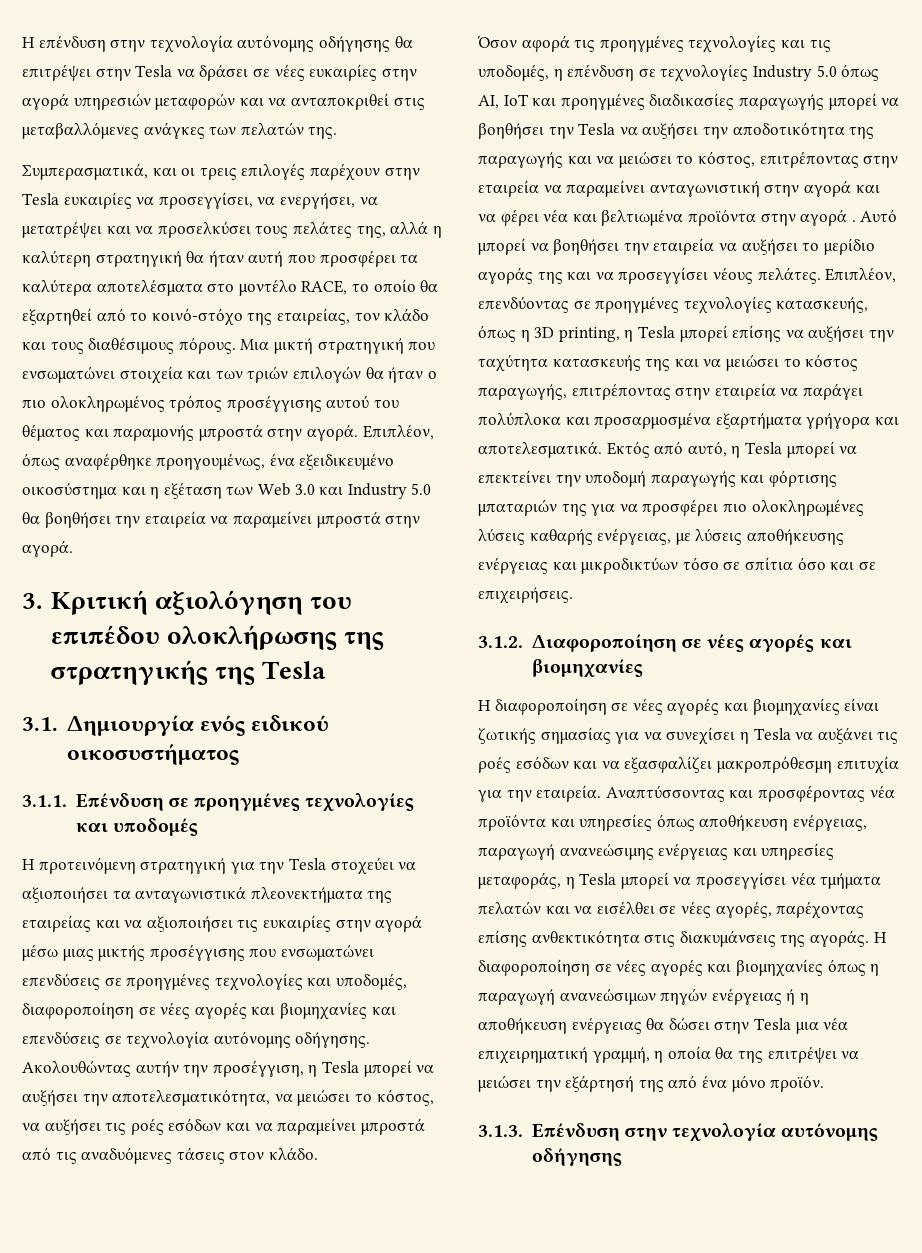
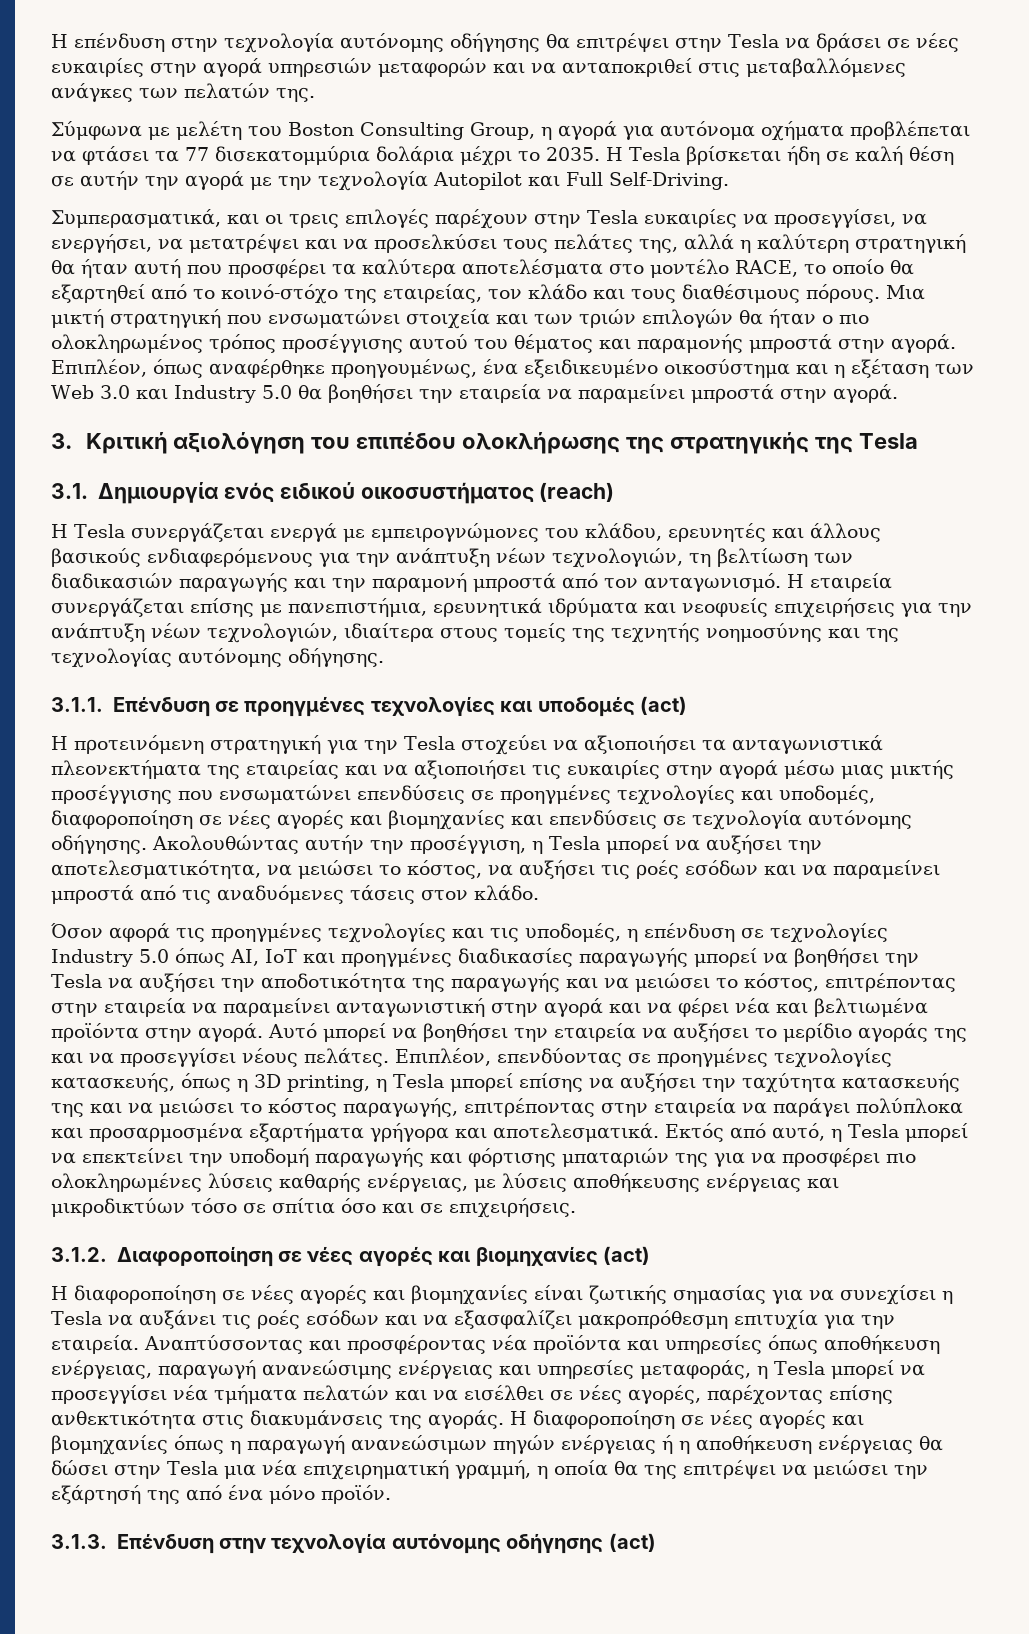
(338, 133) none -> [51,121,970,141] [51,146,954,166] [51,171,729,191] // Σύμφωνα με μελέτη του Boston Consulting Group, η αγορά για αυτόνομα οχήματα προβλέπεται να φτάσει τα 77 δισεκατομμύρια δολάρια μέχρι το 2035. Η Tesla βρίσκεται ήδη σε καλή θέση σε αυτήν την αγορά με την τεχνολογία Autopilot και Full Self-Driving.
(239, 754) none -> [539,482,615,502] [51,523,881,542] [51,548,853,568] [51,573,892,592] [51,598,972,618] [51,623,899,643] [51,648,384,668] (reach) // Η Tesla συνεργάζεται ενεργά με εμπειρογνώμονες του κλάδου, ερευνητές και άλλους βασικούς ενδιαφερόμενους για την ανάπτυξη νέων τεχνολογιών, τη βελτίωση των διαδικασιών παραγωγής και την παραμονή μπροστά από τον ανταγωνισμό. Η εταιρεία συνεργάζεται επίσης με πανεπιστήμια, ερευνητικά ιδρύματα και νεοφυείς επιχειρήσεις για την ανάπτυξη νέων τεχνολογιών, ιδιαίτερα στους τομείς της τεχνητής νοημοσύνης και της τεχνολογίας αυτόνομης οδήγησης.
(198, 827) none -> [639,696,687,715] (act)
[800,209,856,226] αγορά . -> [198,1023,263,1042] αγορά.
(643, 668) none -> [602,1246,650,1265] (act)
(622, 1157) none -> [608,1533,656,1552] (act)

